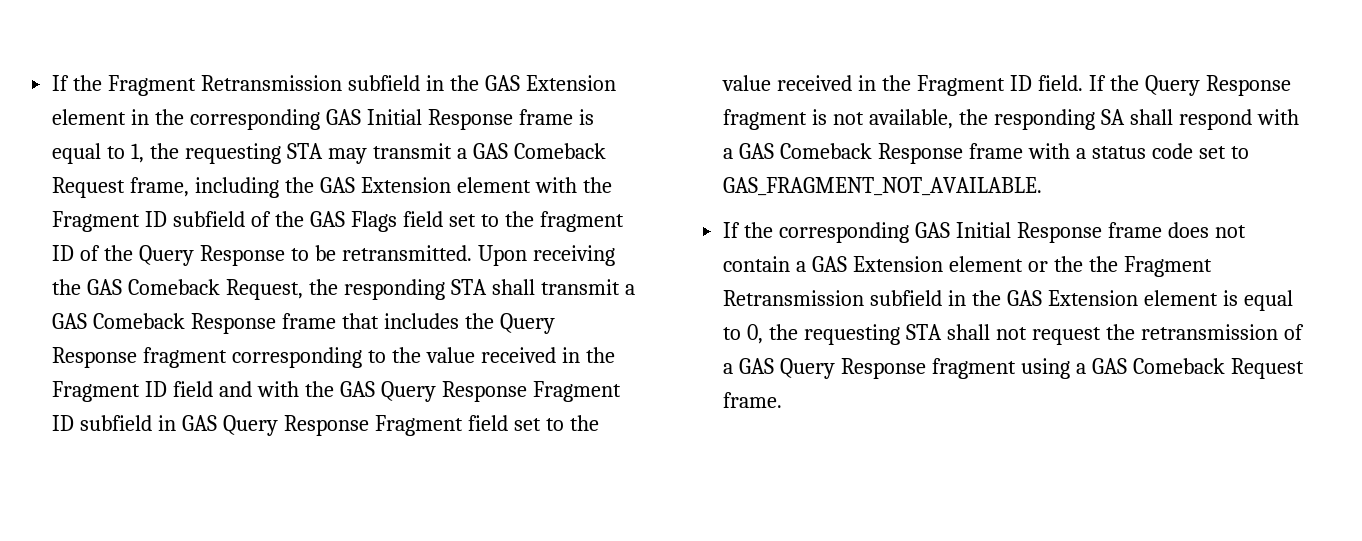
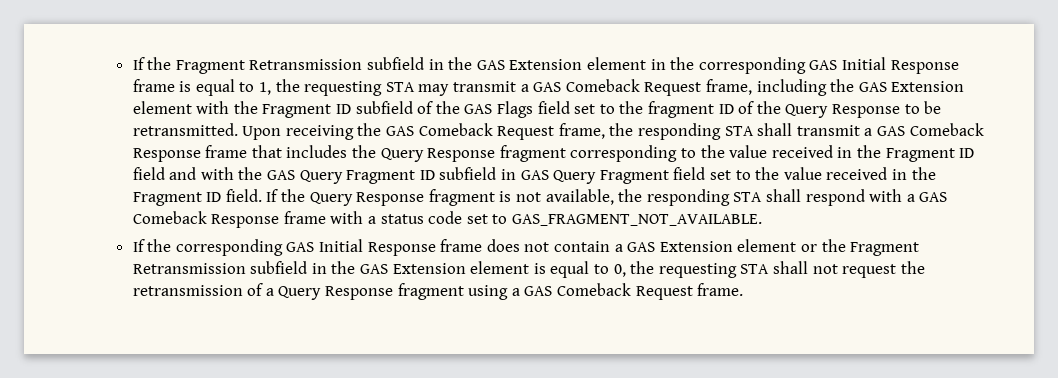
[226,279,304,300] Request, -> [497,123,605,140] Request frame,
[441,381,527,402] Response -> (343, 177) none
[283,415,369,436] Response -> (597, 177) none
[1100,109,1125,125] SA -> [733,192,763,202] STA
[1088,256,1118,272] the -> (846, 245) none
[739,358,775,374] GAS -> (274, 292) none

